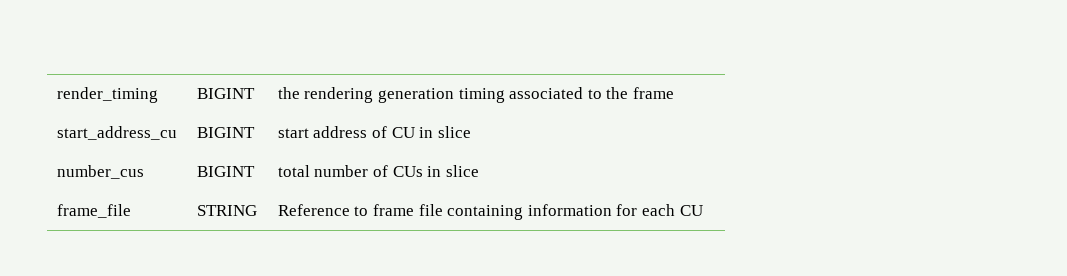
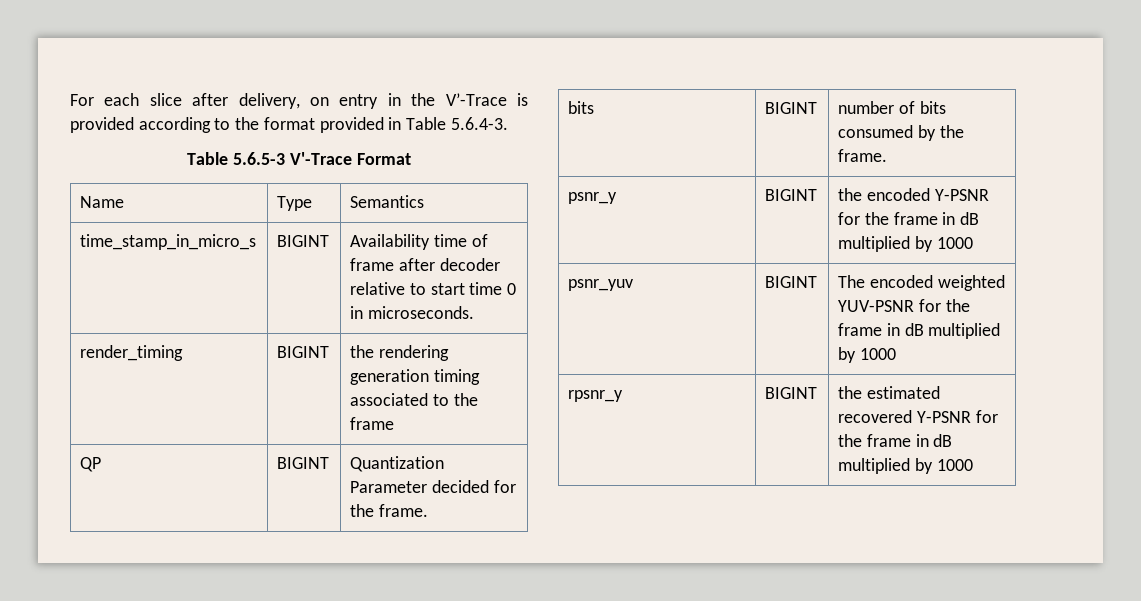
(56, 95) none -> [70,93,528,109] [70,117,508,133] [187,152,411,165] [80,196,125,208] [277,196,313,211] [350,195,425,208] [80,234,257,250] [277,235,330,247] [350,234,488,250] [350,258,500,271] [350,282,517,295] [350,306,474,319] For each slice after delivery, on entry in the V’-Trace is provided according to the format provided in Table 5.6.4-3. // Table 5.6.5-3 V'-Trace Format // Name | Type | Semantics // time_stamp_in_micro_s | BIGINT | Availability time of frame after decoder relative to start time 0 in microseconds. //
[56,126,177,140] [196,127,255,138] [277,126,471,138] [56,165,144,179] [196,166,255,177] [277,165,310,177] start_address_cu | BIGINT | start address of CU in slice // number_cus | BIGINT | total -> [80,457,102,472] [277,457,330,469] [350,456,445,472] [350,480,516,493] [350,504,428,517] [568,101,595,114] [765,102,818,114] QP | BIGINT | Quantization Parameter decided for the frame. // bits | BIGINT |
[392,165,479,177] [56,204,131,218] [196,205,257,216] [277,204,703,220] CUs in slice // frame_file | STRING | Reference to frame file containing information for each CU -> [919,101,946,114] [838,125,964,141] [838,149,888,162] [568,192,618,204] [765,189,818,201] [838,188,989,201] [838,212,980,225] [838,236,973,252] [568,279,634,291] [765,276,818,288] [838,275,1005,291] [838,299,970,312] [838,323,1001,339] [838,347,896,363] [568,390,624,402] [765,387,818,399] [838,386,940,399] [838,410,998,423] [838,434,953,447] [838,458,973,474] bits consumed by the frame. // psnr_y | BIGINT | the encoded Y-PSNR for the frame in dB multiplied by 1000 // psnr_yuv | BIGINT | The encoded weighted YUV-PSNR for the frame in dB multiplied by 1000 // rpsnr_y | BIGINT | the estimated recovered Y-PSNR for the frame in dB multiplied by 1000

